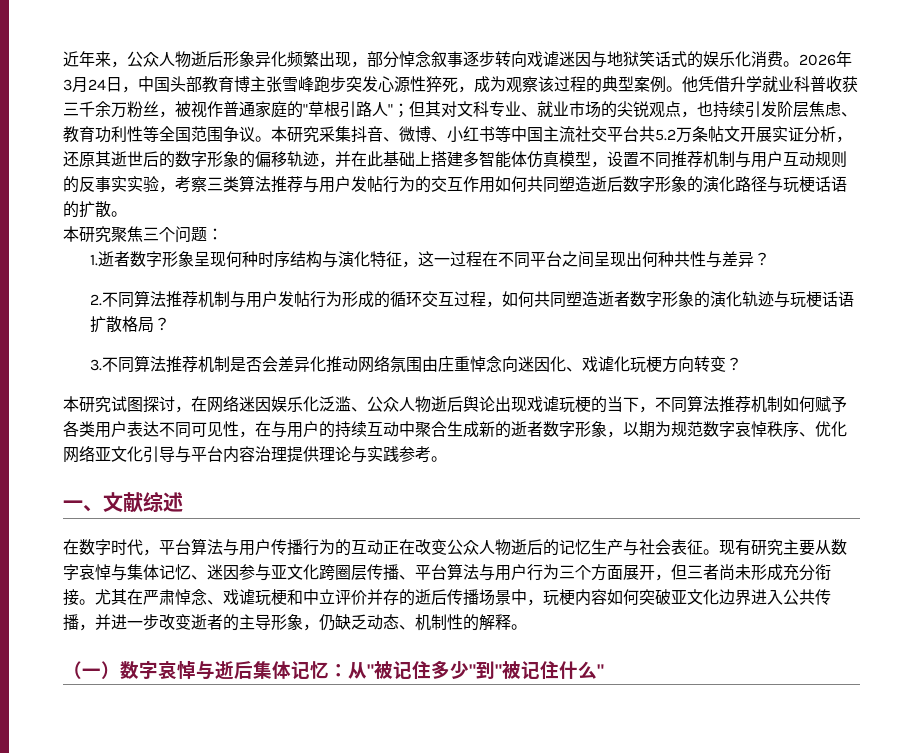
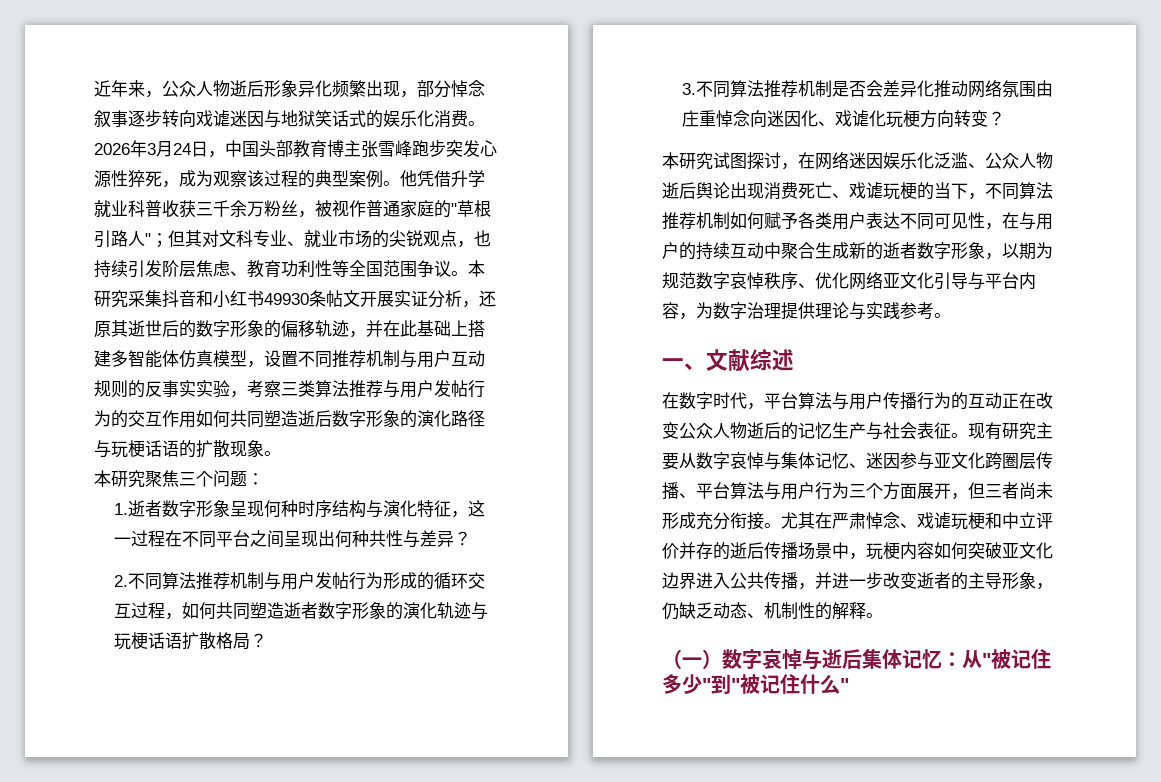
[383,126,692,143] 、微博、小红书等中国主流社交平台共5.2万 -> [196,290,309,308] 和小红书49930
(111, 209) none -> [230,440,264,457] 现象
(527, 404) none -> [764,182,849,200] 消费死亡、
(255, 454) none -> [679,302,747,320] ，为数字

